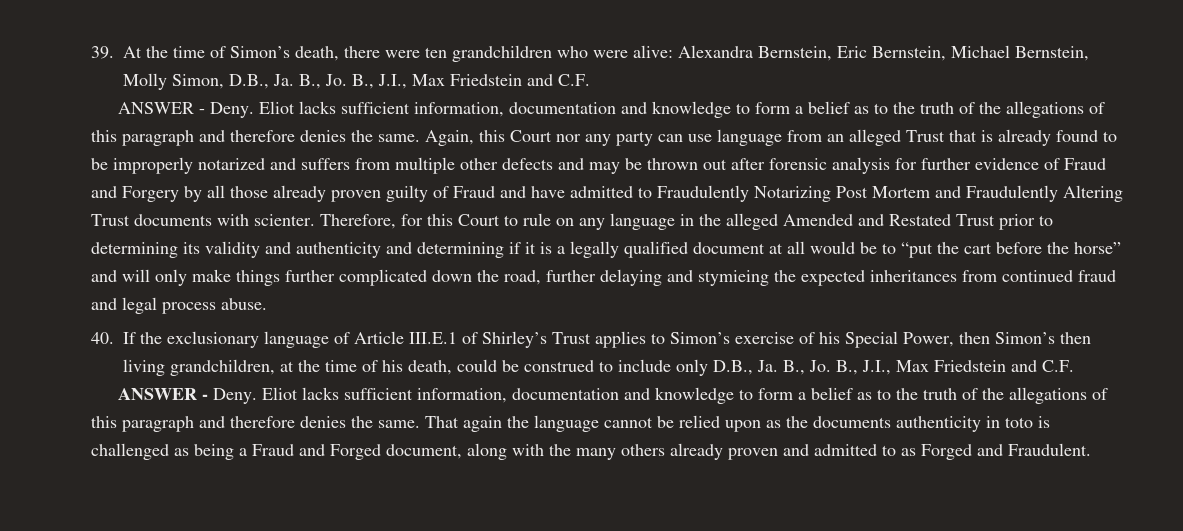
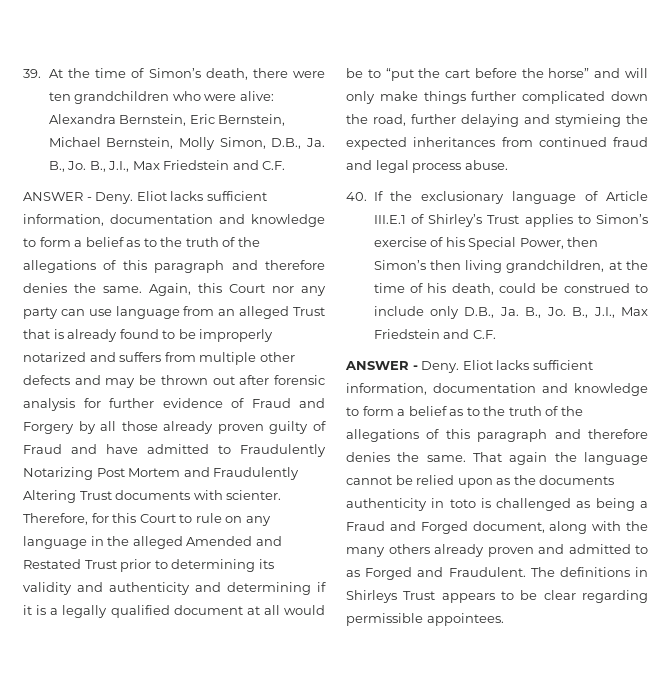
(1091, 449) none -> [530,567,648,577] [346,590,648,603] [346,613,504,626] The definitions in Shirleys Trust appears to be clear regarding permissible appointees.

